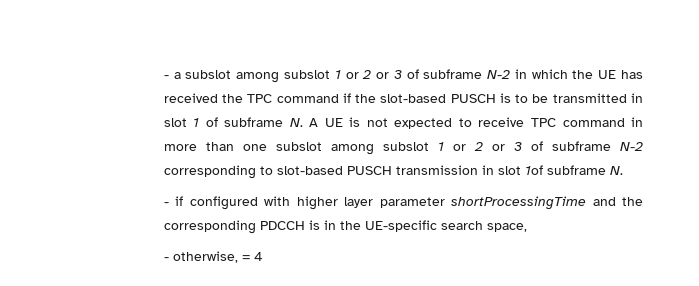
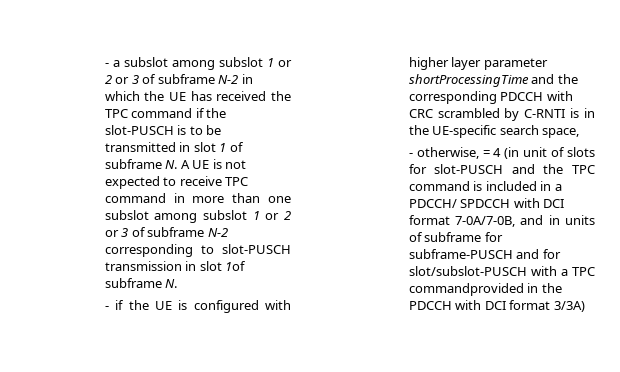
[380,94,496,103] slot-based PUSCH -> [104,125,174,135] slot-PUSCH
[276,166,392,175] slot-based PUSCH -> [222,244,291,254] slot-PUSCH
(184, 201) none -> [128,300,188,310] the UE is
(305, 225) none -> [546,91,573,101] [408,108,566,121] with CRC scrambled by C-RNTI
(263, 256) none -> [504,147,595,159] [408,164,595,174] [408,181,562,191] [408,198,565,208] [408,215,595,227] [408,232,503,242] [408,249,561,259] [408,266,595,276] [408,283,562,296] [408,300,585,312] (in unit of slots for slot-PUSCH and the TPC command is included in a PDCCH/ SPDCCH with DCI format 7-0A/7-0B, and in units of subframe for subframe-PUSCH and for slot/subslot-PUSCH with a TPC commandprovided in the PDCCH with DCI format 3/3A)

